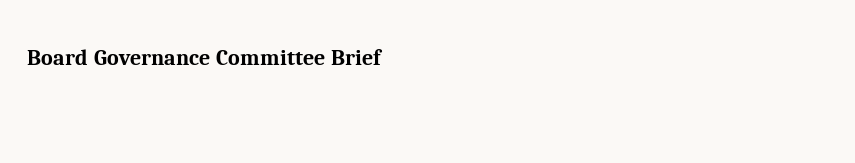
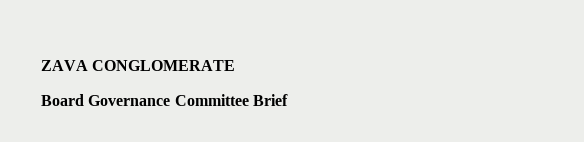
(27, 57) none -> [41,60,236,71] ZAVA CONGLOMERATE //

